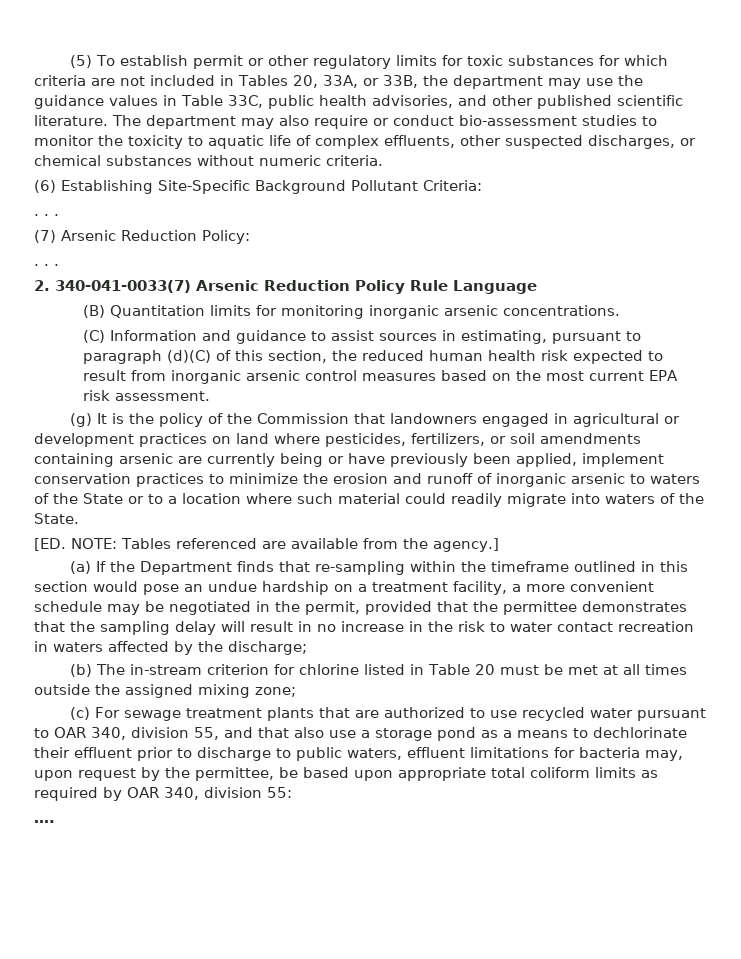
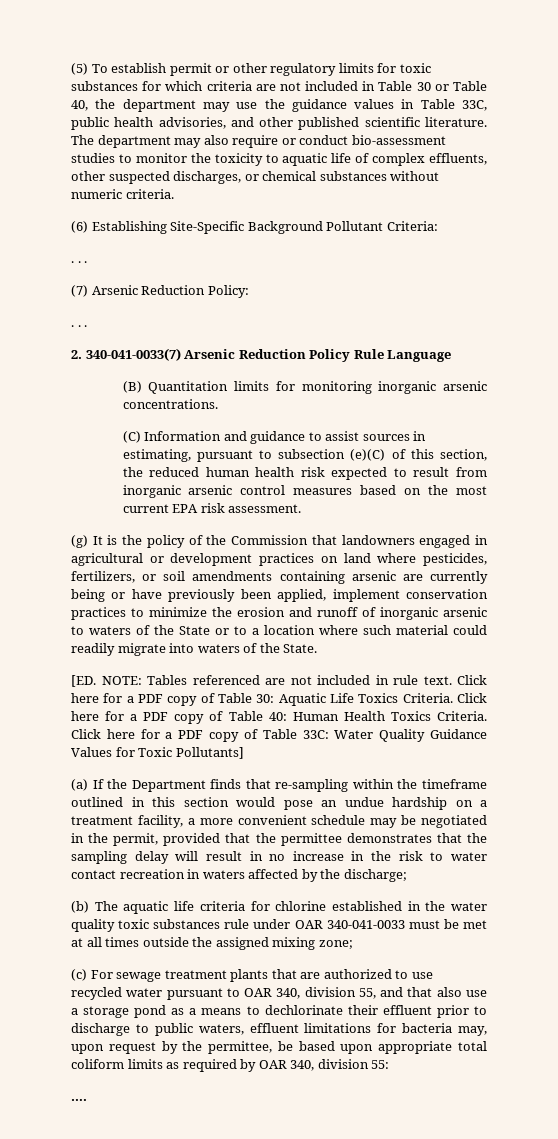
[238,75,418,88] Tables 20, 33A, or 33B, -> [378,81,488,91] [71,100,88,111] Table 30 or Table 40,
[83,350,212,364] paragraph (d)(C) -> [278,449,386,461] subsection (e)(C)
[290,538,499,552] available from the agency.] -> [290,675,487,685] [71,693,487,706] [71,711,487,724] [71,729,487,742] [71,747,244,759] not included in rule text. Click here for a PDF copy of Table 30: Aquatic Life Toxics Criteria. Click here for a PDF copy of Table 40: Human Health Toxics Criteria. Click here for a PDF copy of Table 33C: Water Quality Guidance Values for Toxic Pollutants]
[129,664,495,675] in-stream criterion for chlorine listed in Table 20 -> [123,901,487,914] [71,919,405,932] aquatic life criteria for chlorine established in the water quality toxic substances rule under OAR 340-041-0033

